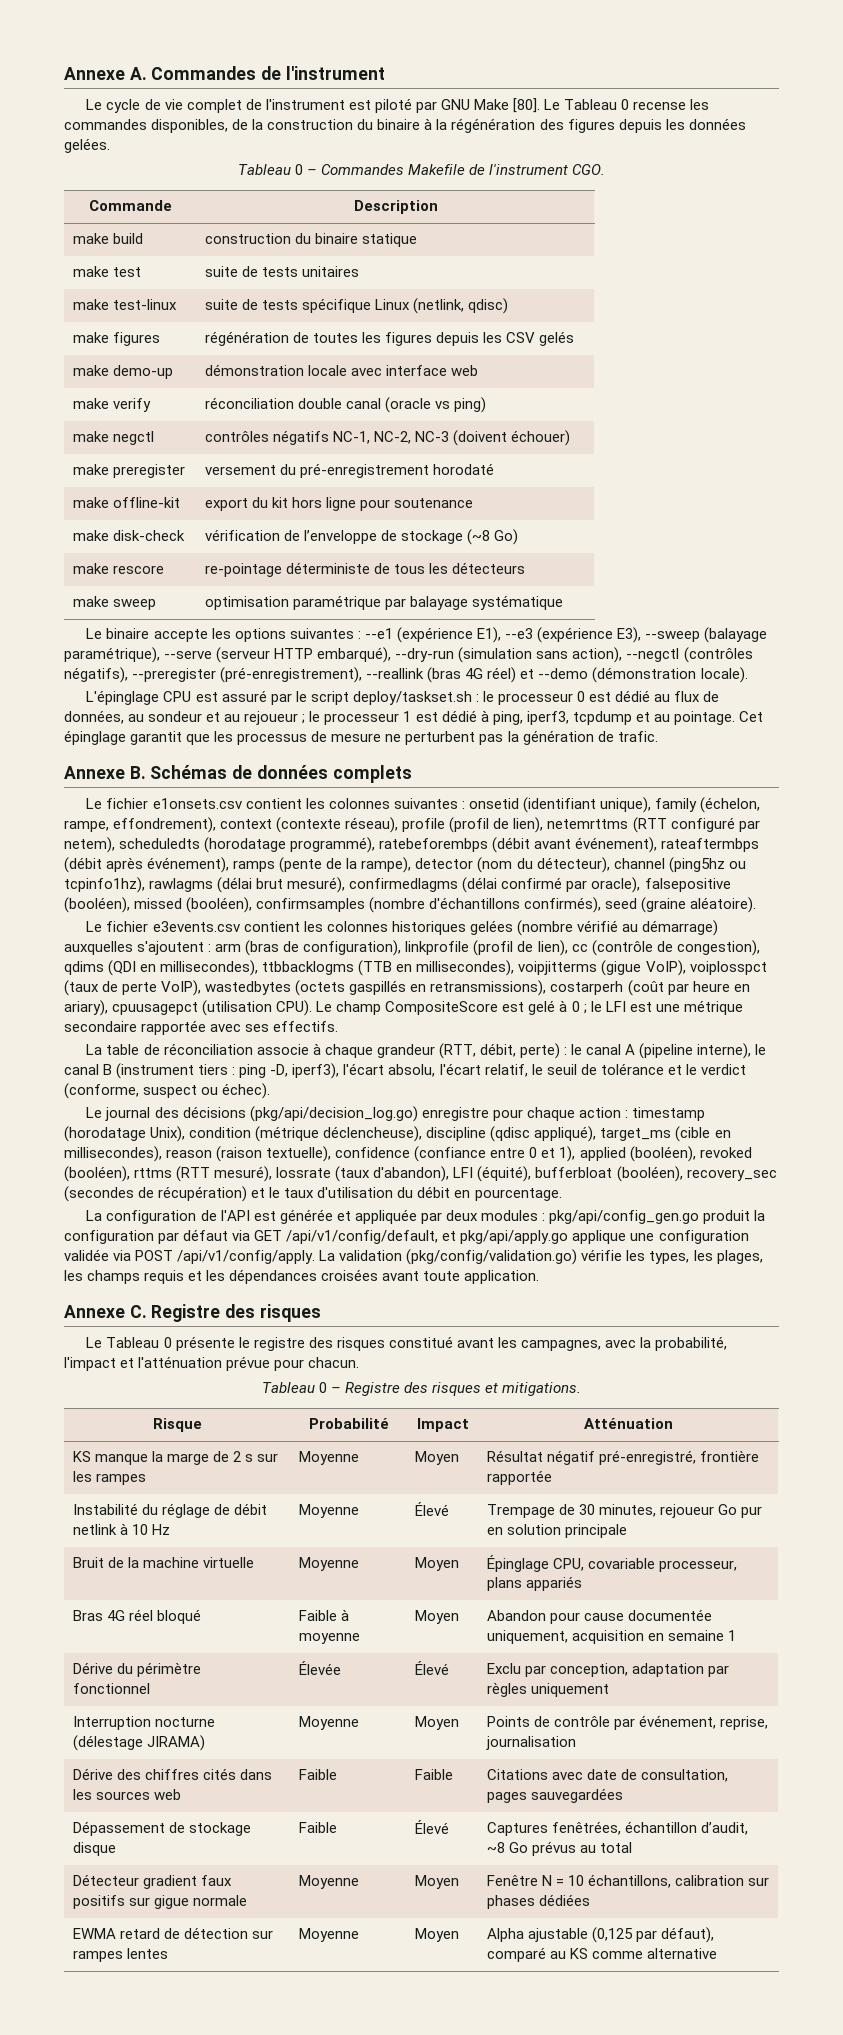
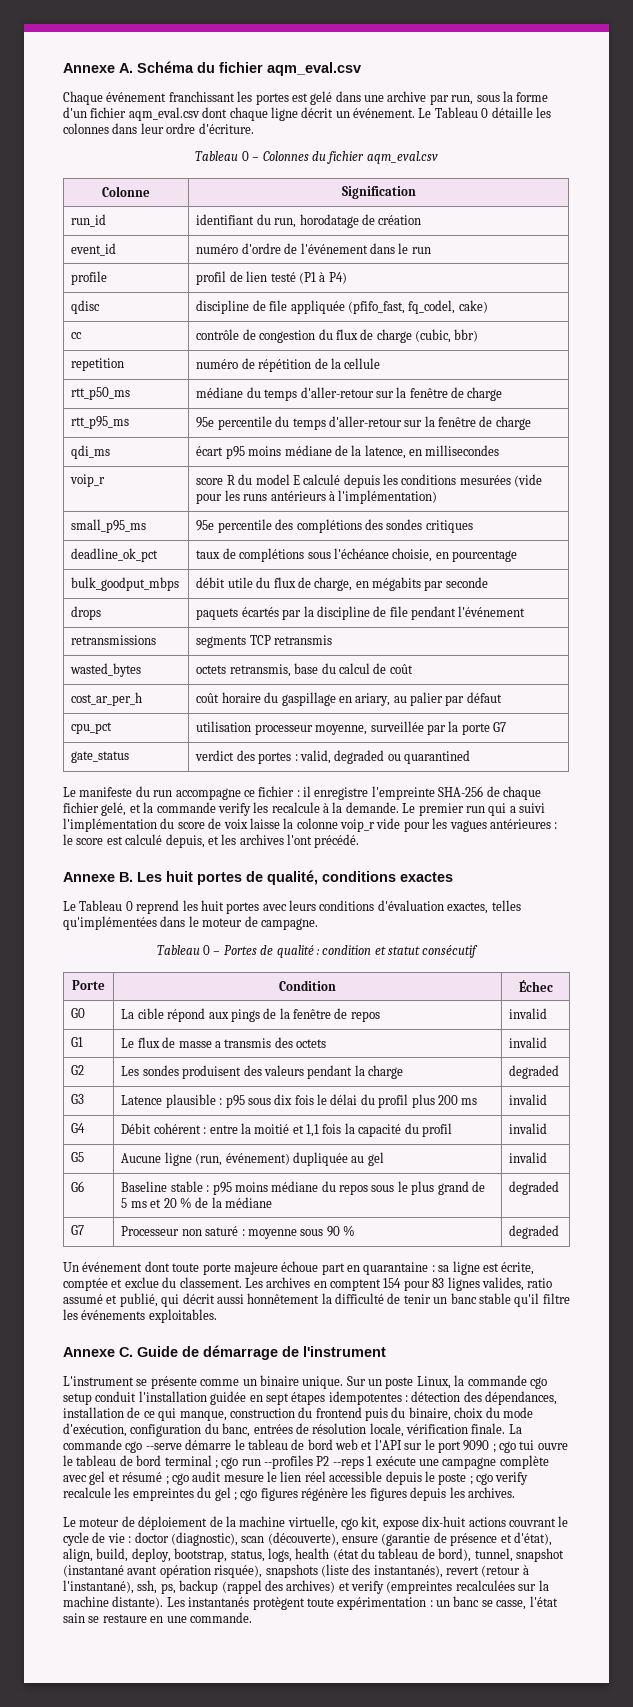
[151,66,385,80] [86,98,710,113] [64,118,746,133] [64,138,110,153] [237,164,606,175] [89,200,172,211] [353,200,438,214] [73,233,144,244] [205,233,418,247] [73,266,142,277] [205,266,360,277] [73,299,178,310] [205,298,509,314] [73,332,161,346] [205,331,575,346] [73,365,174,379] [205,364,479,376] [73,398,152,412] [205,397,487,413] [73,431,155,445] [205,430,571,446] [73,464,186,478] [205,463,495,478] [73,497,181,508] [205,497,474,511] [73,530,186,541] [205,529,519,545] [73,563,165,574] [205,562,526,577] [73,596,157,610] [205,595,564,610] [86,627,768,643] [64,647,753,663] [64,667,748,683] [86,690,720,705] [64,710,763,725] [64,730,658,745] [64,765,412,783] [86,797,761,813] [64,817,760,833] [64,837,760,853] [64,857,746,873] [64,877,731,893] [64,897,757,913] [86,920,718,936] [64,940,760,956] [64,960,767,976] [64,980,750,996] [64,1000,743,1016] [64,1020,339,1035] [86,1043,767,1059] [64,1063,746,1079] [64,1083,271,1099] [86,1106,705,1122] [64,1126,731,1142] [64,1146,752,1162] [64,1166,777,1182] [64,1186,562,1202] [86,1209,766,1224] [64,1229,749,1244] [64,1249,763,1265] [64,1269,540,1284] [64,1304,321,1322] [86,1336,728,1351] [64,1356,360,1371] [261,1382,582,1396] [153,1418,202,1432] [308,1418,389,1429] [416,1418,469,1432] [584,1418,673,1429] [73,1451,279,1465] [73,1471,147,1485] [299,1451,360,1465] [415,1451,460,1465] [487,1450,760,1465] [487,1470,553,1485] [73,1503,268,1518] [73,1523,171,1535] [299,1504,360,1518] [415,1502,450,1516] [487,1504,763,1518] [487,1524,628,1538] [73,1557,255,1568] [299,1557,360,1571] [415,1557,460,1571] [487,1555,738,1572] [487,1576,583,1591] [73,1609,202,1624] [299,1609,350,1621] [299,1633,361,1644] [415,1610,460,1624] [487,1609,713,1624] [487,1630,737,1644] [73,1662,202,1677] [73,1683,151,1694] [299,1661,342,1675] [415,1661,450,1675] [487,1663,730,1677] [487,1682,610,1697] [73,1716,216,1730] [73,1735,206,1751] [299,1716,360,1730] [415,1716,460,1730] [487,1715,769,1730] [486,1736,577,1750] [73,1768,273,1780] [73,1789,182,1800] [299,1769,338,1780] [415,1769,454,1780] [487,1769,729,1782] [487,1788,624,1803] [73,1821,252,1836] [73,1842,117,1856] [299,1822,338,1833] [415,1820,450,1834] [487,1821,749,1836] [487,1841,633,1856] [73,1874,233,1889] [73,1895,248,1909] [299,1875,360,1889] [415,1875,460,1889] [487,1874,770,1888] [487,1894,591,1909] [73,1927,274,1939] [73,1948,169,1962] [299,1928,360,1942] [415,1928,460,1942] [487,1927,715,1943] [487,1947,718,1962] Commandes de l'instrument // Le cycle de vie complet de l'instrument est piloté par GNU Make [80]. Le Tableau 0 recense les commandes disponibles, de la construction du binaire à la régénération des figures depuis les données gelées. // Tableau 0 – Commandes Makefile de l'instrument CGO. // Commande | Description // make build | construction du binaire statique // make test | suite de tests unitaires // make test-linux | suite de tests spécifique Linux (netlink, qdisc) // make figures | régénération de toutes les figures depuis les CSV gelés // make demo-up | démonstration locale avec interface web // make verify | réconciliation double canal (oracle vs ping) // make negctl | contrôles négatifs NC-1, NC-2, NC-3 (doivent échouer) // make preregister | versement du pré-enregistrement horodaté // make offline-kit | export du kit hors ligne pour soutenance // make disk-check | vérification de l’enveloppe de stockage (~8 Go) // make rescore | re-pointage déterministe de tous les détecteurs // make sweep | optimisation paramétrique par balayage systématique // Le binaire accepte les options suivantes : --e1 (expérience E1), --e3 (expérience E3), --sweep (balayage paramétrique), --serve (serveur HTTP embarqué), --dry-run (simulation sans action), --negctl (contrôles négatifs), --preregister (pré-enregistrement), --reallink (bras 4G réel) et --demo (démonstration locale). // L'épinglage CPU est assuré par le script deploy/taskset.sh : le processeur 0 est dédié au flux de données, au sondeur et au rejoueur ; le processeur 1 est dédié à ping, iperf3, tcpdump et au pointage. Cet épinglage garantit que les processus de mesure ne perturbent pas la génération de trafic. // Annexe B. Schémas de données complets // Le fichier e1onsets.csv contient les colonnes suivantes : onsetid (identifiant unique), family (échelon, rampe, effondrement), context (contexte réseau), profile (profil de lien), netemrttms (RTT configuré par netem), scheduledts (horodatage programmé), ratebeforembps (débit avant événement), rateaftermbps (débit après événement), ramps (pente de la rampe), detector (nom du détecteur), channel (ping5hz ou tcpinfo1hz), rawlagms (délai brut mesuré), confirmedlagms (délai confirmé par oracle), falsepositive (booléen), missed (booléen), confirmsamples (nombre d'échantillons confirmés), seed (graine aléatoire). // Le fichier e3events.csv contient les colonnes historiques gelées (nombre vérifié au démarrage) auxquelles s'ajoutent : arm (bras de configuration), linkprofile (profil de lien), cc (contrôle de congestion), qdims (QDI en millisecondes), ttbbacklogms (TTB en millisecondes), voipjitterms (gigue VoIP), voiplosspct (taux de perte VoIP), wastedbytes (octets gaspillés en retransmissions), costarperh (coût par heure en ariary), cpuusagepct (utilisation CPU). Le champ CompositeScore est gelé à 0 ; le LFI est une métrique secondaire rapportée avec ses effectifs. // La table de réconciliation associe à chaque grandeur (RTT, débit, perte) : le canal A (pipeline interne), le canal B (instrument tiers : ping -D, iperf3), l'écart absolu, l'écart relatif, le seuil de tolérance et le verdict (conforme, suspect ou échec). // Le journal des décisions (pkg/api/decision_log.go) enregistre pour chaque action : timestamp (horodatage Unix), condition (métrique déclencheuse), discipline (qdisc appliqué), target_ms (cible en millisecondes), reason (raison textuelle), confidence (confiance entre 0 et 1), applied (booléen), revoked (booléen), rttms (RTT mesuré), lossrate (taux d'abandon), LFI (équité), bufferbloat (booléen), recovery_sec (secondes de récupération) et le taux d'utilisation du débit en pourcentage. // La configuration de l'API est générée et appliquée par deux modules : pkg/api/config_gen.go produit la configuration par défaut via GET /api/v1/config/default, et pkg/api/apply.go applique une configuration validée via POST /api/v1/config/apply. La validation (pkg/config/validation.go) vérifie les types, les plages, les champs requis et les dépendances croisées avant toute application. // Annexe C. Registre des risques // Le Tableau 0 présente le registre des risques constitué avant les campagnes, avec la probabilité, l'impact et l'atténuation prévue pour chacun. // Tableau 0 – Registre des risques et mitigations. // Risque | Probabilité | Impact | Atténuation // KS manque la marge de 2 s sur les rampes | Moyenne | Moyen | Résultat négatif pré-enregistré, frontière rapportée // Instabilité du réglage de débit netlink à 10 Hz | Moyenne | Élevé | Trempage de 30 minutes, rejoueur Go pur en solution principale // Bruit de la machine virtuelle | Moyenne | Moyen | Épinglage CPU, covariable processeur, plans appariés // Bras 4G réel bloqué | Faible à moyenne | Moyen | Abandon pour cause documentée uniquement, acquisition en semaine 1 // Dérive du périmètre fonctionnel | Élevée | Élevé | Exclu par conception, adaptation par règles uniquement // Interruption nocturne (délestage JIRAMA) | Moyenne | Moyen | Points de contrôle par événement, reprise, journalisation // Dérive des chiffres cités dans les sources web | Faible | Faible | Citations avec date de consultation, pages sauvegardées // Dépassement de stockage disque | Faible | Élevé | Captures fenêtrées, échantillon d’audit, ~8 Go prévus au total // Détecteur gradient faux positifs sur gigue normale | Moyenne | Moyen | Fenêtre N = 10 échantillons, calibration sur phases dédiées // EWMA retard de détection sur rampes lentes | Moyenne | Moyen | Alpha ajustable (0,125 par défaut), comparé au KS comme alternative -> [137,61,361,76] [63,91,549,105] [63,107,551,121] [63,123,254,134] [195,151,438,164] [102,186,150,197] [341,186,416,199] [71,214,107,227] [196,214,422,228] [71,243,117,256] [196,243,431,254] [71,271,108,285] [196,271,347,285] [71,300,101,314] [196,300,488,314] [71,332,83,339] [196,329,479,343] [71,358,125,371] [196,358,381,372] [71,387,131,400] [196,387,503,401] [71,416,130,429] [196,416,531,430] [71,445,111,459] [196,445,500,459] [70,474,106,487] [196,474,543,488] [196,490,438,504] [71,519,147,533] [196,519,473,533] [71,548,159,562] [196,548,518,562] [71,577,180,591] [196,577,488,591] [71,606,102,620] [196,606,526,620] [71,635,157,645] [196,635,333,648] [70,663,142,677] [196,663,413,677] [71,692,143,706] [196,692,502,706] [71,722,113,734] [196,721,507,735] [71,751,130,763] [195,750,471,764] [63,786,541,800] [63,802,545,816] [63,818,558,832] [63,834,360,848] [63,870,453,885] [63,900,521,914] [63,916,318,930] [156,945,479,958] [72,980,105,990] [279,980,336,991] [518,980,553,992] [71,1008,86,1018] [121,1008,380,1022] [509,1008,548,1019] [71,1037,84,1047] [121,1037,327,1048] [509,1037,548,1048] [71,1065,85,1075] [121,1065,404,1079] [509,1065,560,1079] [71,1094,85,1104] [121,1094,478,1108] [509,1094,548,1105] [71,1123,86,1133] [121,1123,452,1137] [509,1123,548,1134] [71,1152,85,1162] [121,1152,384,1166] [509,1152,548,1163] [71,1181,85,1192] [121,1181,485,1195] [121,1197,273,1208] [509,1181,560,1195] [71,1225,85,1235] [121,1225,356,1239] [509,1225,560,1239] [63,1261,535,1275] [63,1277,553,1291] [63,1293,570,1307] [63,1309,217,1323] [63,1345,386,1360] [63,1375,547,1389] [63,1391,558,1405] [63,1407,533,1421] [63,1423,522,1437] [63,1439,568,1453] [63,1455,549,1469] [63,1471,529,1485] [63,1487,515,1501] [63,1516,569,1530] [63,1532,552,1546] [63,1548,564,1562] [63,1564,529,1578] [63,1580,549,1594] [63,1596,558,1610] [63,1612,252,1623] Schéma du fichier aqm_eval.csv // Chaque événement franchissant les portes est gelé dans une archive par run, sous la forme d'un fichier aqm_eval.csv dont chaque ligne décrit un événement. Le Tableau 0 détaille les colonnes dans leur ordre d'écriture. // Tableau 0 – Colonnes du fichier aqm_eval.csv // Colonne | Signification // run_id | identifiant du run, horodatage de création // event_id | numéro d'ordre de l'événement dans le run // profile | profil de lien testé (P1 à P4) // qdisc | discipline de file appliquée (pfifo_fast, fq_codel, cake) // cc | contrôle de congestion du flux de charge (cubic, bbr) // repetition | numéro de répétition de la cellule // rtt_p50_ms | médiane du temps d'aller-retour sur la fenêtre de charge // rtt_p95_ms | 95e percentile du temps d'aller-retour sur la fenêtre de charge // qdi_ms | écart p95 moins médiane de la latence, en millisecondes // voip_r | score R du model E calculé depuis les conditions mesurées (vide pour les runs antérieurs à l'implémentation) // small_p95_ms | 95e percentile des complétions des sondes critiques // deadline_ok_pct | taux de complétions sous l'échéance choisie, en pourcentage // bulk_goodput_mbps | débit utile du flux de charge, en mégabits par seconde // drops | paquets écartés par la discipline de file pendant l'événement // retransmissions | segments TCP retransmis // wasted_bytes | octets retransmis, base du calcul de coût // cost_ar_per_h | coût horaire du gaspillage en ariary, au palier par défaut // cpu_pct | utilisation processeur moyenne, surveillée par la porte G7 // gate_status | verdict des portes : valid, degraded ou quarantined // Le manifeste du run accompagne ce fichier : il enregistre l'empreinte SHA-256 de chaque fichier gelé, et la commande verify les recalcule à la demande. Le premier run qui a suivi l'implémentation du score de voix laisse la colonne voip_r vide pour les vagues antérieures : le score est calculé depuis, et les archives l'ont précédé. // Annexe B. Les huit portes de qualité, conditions exactes // Le Tableau 0 reprend les huit portes avec leurs conditions d'évaluation exactes, telles qu'implémentées dans le moteur de campagne. // Tableau 0 – Portes de qualité : condition et statut consécutif // Porte | Condition | Échec // G0 | La cible répond aux pings de la fenêtre de repos | invalid // G1 | Le flux de masse a transmis des octets | invalid // G2 | Les sondes produisent des valeurs pendant la charge | degraded // G3 | Latence plausible : p95 sous dix fois le délai du profil plus 200 ms | invalid // G4 | Débit cohérent : entre la moitié et 1,1 fois la capacité du profil | invalid // G5 | Aucune ligne (run, événement) dupliquée au gel | invalid // G6 | Baseline stable : p95 moins médiane du repos sous le plus grand de 5 ms et 20 % de la médiane | degraded // G7 | Processeur non saturé : moyenne sous 90 % | degraded // Un événement dont toute porte majeure échoue part en quarantaine : sa ligne est écrite, comptée et exclue du classement. Les archives en comptent 154 pour 83 lignes valides, ratio assumé et publié, qui décrit aussi honnêtement la difficulté de tenir un banc stable qu'il filtre les événements exploitables. // Annexe C. Guide de démarrage de l'instrument // L'instrument se présente comme un binaire unique. Sur un poste Linux, la commande cgo setup conduit l'installation guidée en sept étapes idempotentes : détection des dépendances, installation de ce qui manque, construction du frontend puis du binaire, choix du mode d'exécution, configuration du banc, entrées de résolution locale, vérification finale. La commande cgo --serve démarre le tableau de bord web et l'API sur le port 9090 ; cgo tui ouvre le tableau de bord terminal ; cgo run --profiles P2 --reps 1 exécute une campagne complète avec gel et résumé ; cgo audit mesure le lien réel accessible depuis le poste ; cgo verify recalcule les empreintes du gel ; cgo figures régénère les figures depuis les archives. // Le moteur de déploiement de la machine virtuelle, cgo kit, expose dix-huit actions couvrant le cycle de vie : doctor (diagnostic), scan (découverte), ensure (garantie de présence et d'état), align, build, deploy, bootstrap, status, logs, health (état du tableau de bord), tunnel, snapshot (instantané avant opération risquée), snapshots (liste des instantanés), revert (retour à l'instantané), ssh, ps, backup (rappel des archives) et verify (empreintes recalculées sur la machine distante). Les instantanés protègent toute expérimentation : un banc se casse, l'état sain se restaure en une commande.

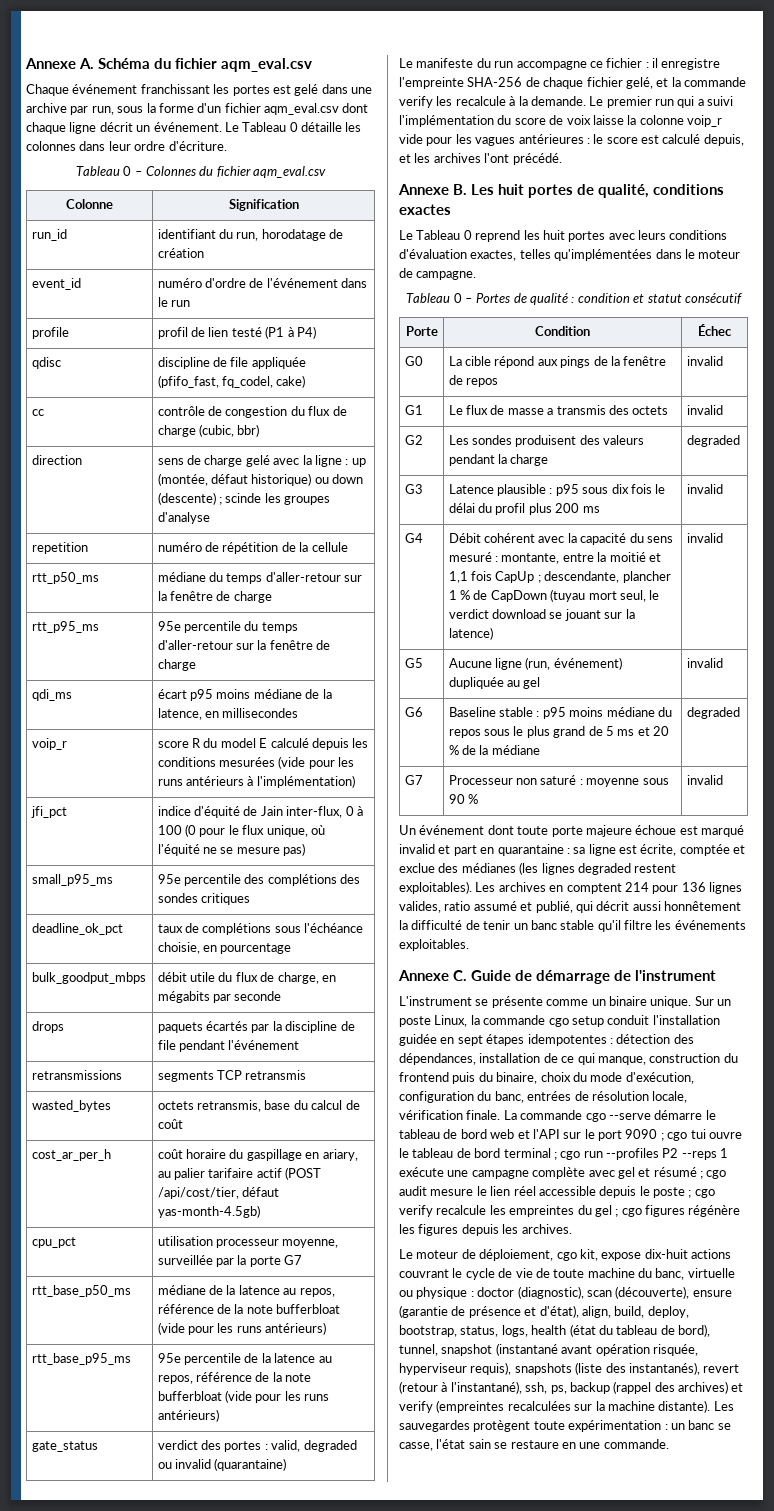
(479, 335) none -> [31,455,82,465] [157,455,366,467] [157,473,364,486] [157,492,331,505] [157,512,210,524] // direction | sens de charge gelé avec la ligne : up (montée, défaut historique) ou down (descente) ; scinde les groupes d'analyse
(438, 497) none -> [30,806,67,818] [157,806,363,818] [157,824,325,837] [157,843,306,856] // jfi_pct | indice d'équité de Jain inter-flux, 0 à 100 (0 pour le flux unique, où l'équité ne se mesure pas)
[445,692,502,706] par défaut -> [208,1167,322,1180] [157,1187,280,1199] [157,1205,260,1218] tarifaire actif (POST /api/cost/tier, défaut yas-month-4.5gb)
(507, 727) none -> [31,1285,131,1297] [157,1285,335,1297] [157,1304,341,1314] [157,1322,327,1335] [31,1353,131,1365] [157,1353,332,1365] [157,1372,312,1384] [157,1390,330,1403] [157,1409,219,1422] // rtt_base_p50_ms | médiane de la latence au repos, référence de la note bufferbloat (vide pour les runs antérieurs) // rtt_base_p95_ms | 95e percentile de la latence au repos, référence de la note bufferbloat (vide pour les runs antérieurs)
[404,750,471,764] quarantined -> [175,1458,287,1471] invalid (quarantaine)
[203,1127,207,1134] : -> [538,533,673,545] [448,552,560,564] avec la capacité du sens mesuré : montante,
[344,1123,452,1137] la capacité du profil -> [495,571,671,583] [448,589,660,602] [448,609,635,621] [448,627,493,640] CapUp ; descendante, plancher 1 % de CapDown (tuyau mort seul, le verdict download se jouant sur la latence)
[509,1225,560,1239] degraded -> [686,775,723,785] invalid
(319, 1266) none -> [679,825,744,837] [399,844,451,854] est marqué invalid et
[162,1277,242,1288] du classement. -> [438,862,677,875] [399,881,472,894] des médianes (les lignes degraded restent exploitables).
[383,1278,445,1291] 154 pour 83 -> [624,882,706,894] 214 pour 136
[138,1516,338,1530] déploiement de la machine virtuelle, -> [479,1249,554,1261] déploiement,
(125, 1538) none -> [535,1268,735,1280] [399,1287,468,1299] de toute machine du banc, virtuelle ou physique
[214,1565,263,1578] risquée), -> [652,1344,698,1356] [399,1362,512,1375] risquée, hyperviseur requis),
[188,1597,250,1607] instantanés -> [399,1420,470,1432] sauvegardes

